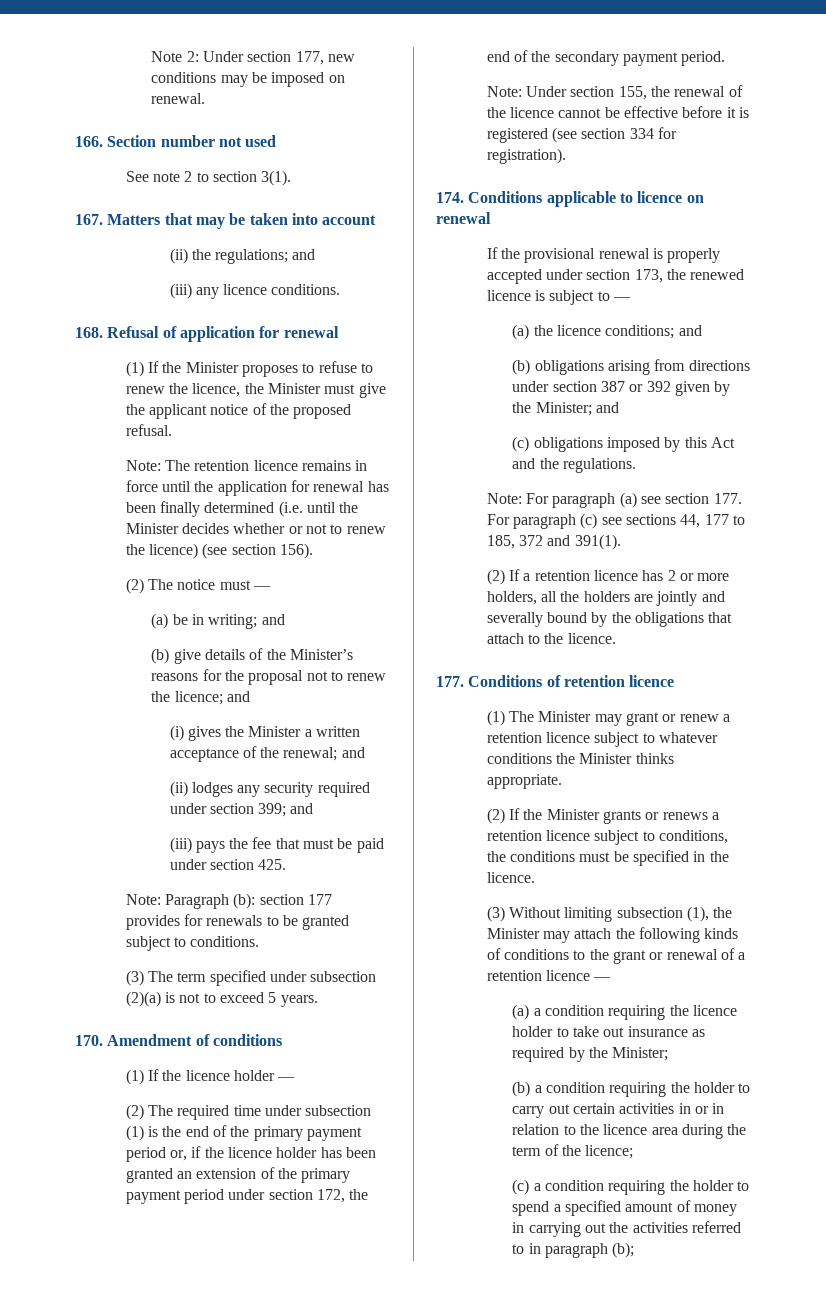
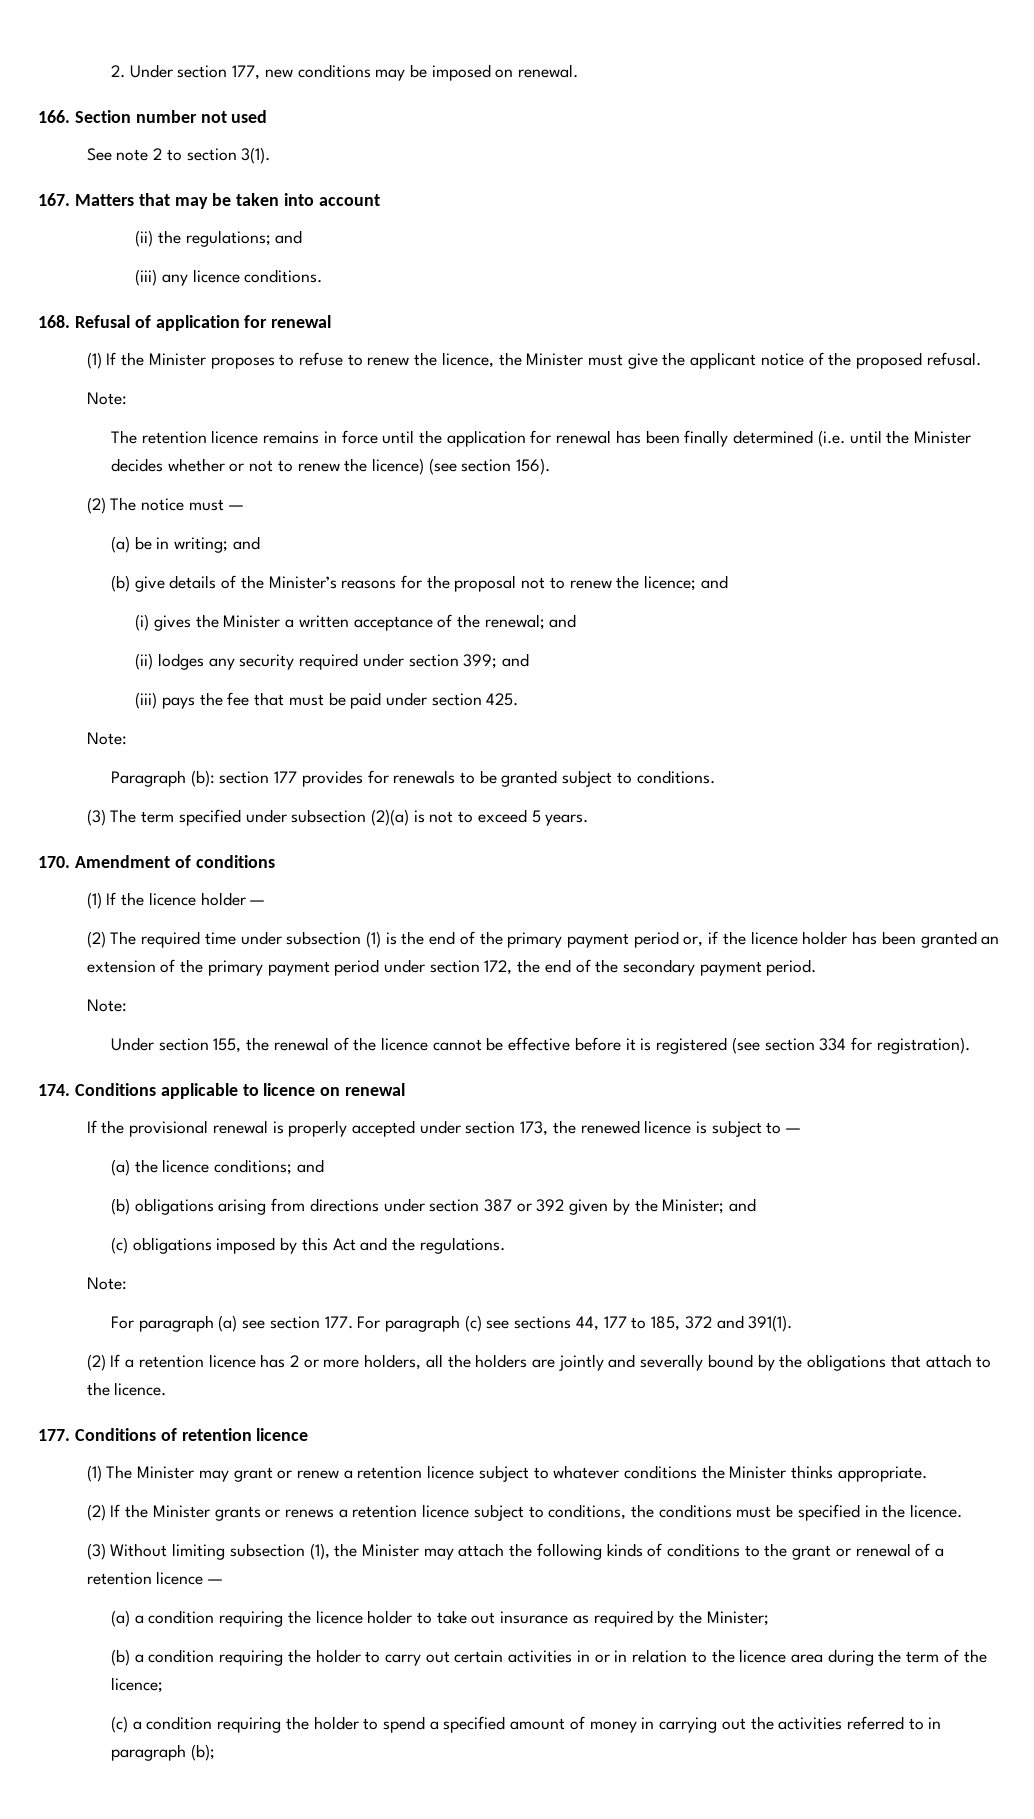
[151,51,199,62] Note 2: -> [110,65,125,78] 2.
(161, 465) none -> (127, 398) //
(161, 899) none -> (127, 738) //
(522, 91) none -> (127, 1005) //
(522, 498) none -> (127, 1283) //

